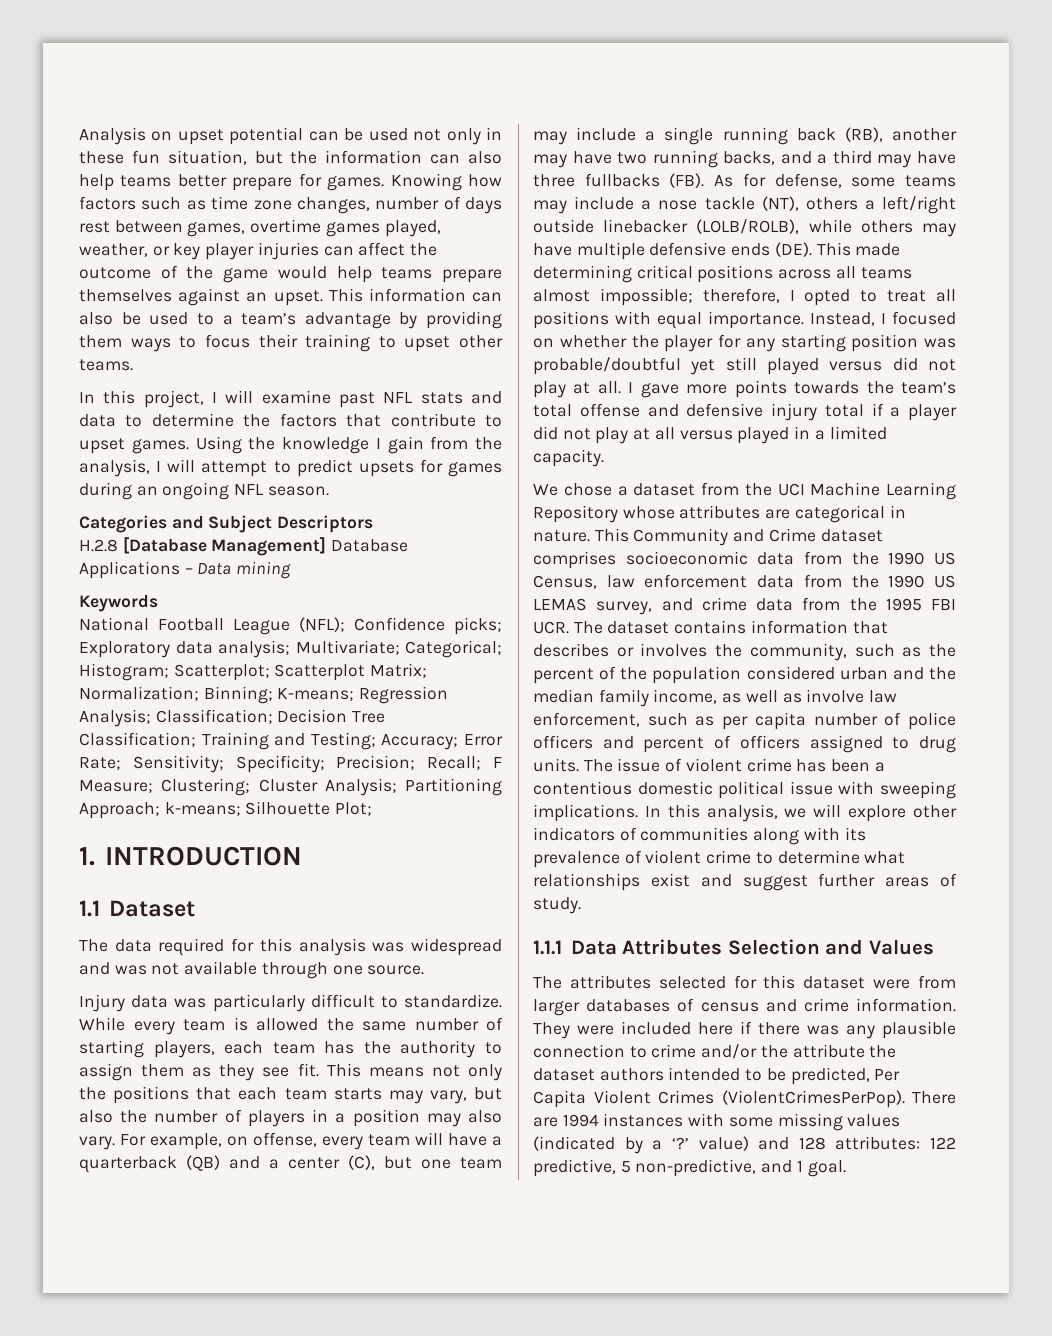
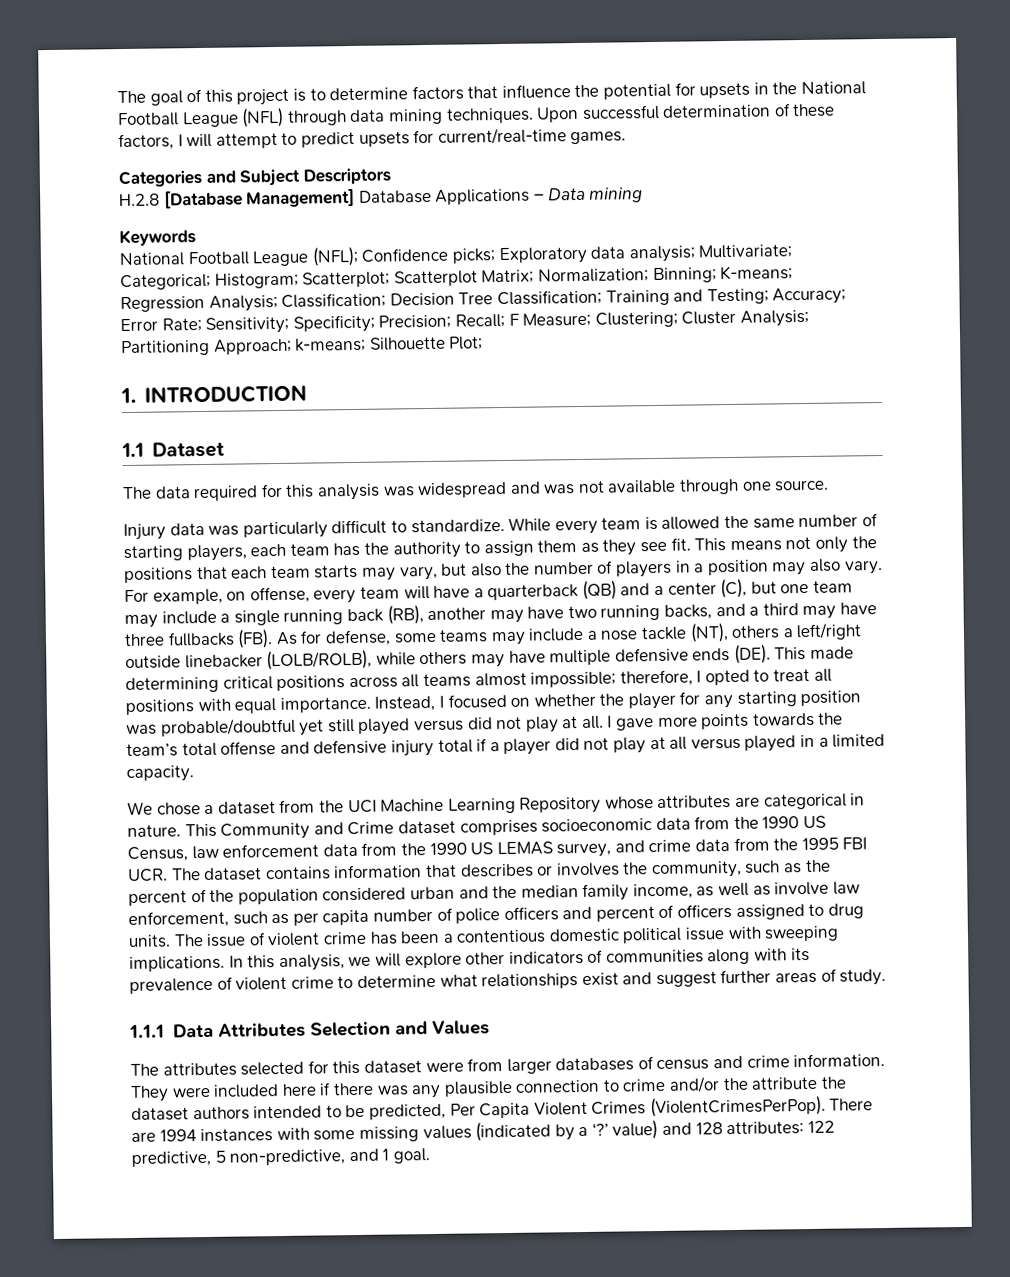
[79,127,503,145] [79,150,502,165] [79,173,503,191] [79,196,502,214] [79,219,441,237] [79,242,438,260] [79,265,503,283] [79,288,502,306] [79,311,502,329] [79,334,503,352] [79,359,133,371] [79,390,502,408] [79,413,271,427] Analysis on upset potential can be used not only in these fun situation, but the information can also help teams better prepare for games. Knowing how factors such as time zone changes, number of days rest between games, overtime games played, weather, or key player injuries can affect the outcome of the game would help teams prepare themselves against an upset. This information can also be used to a team’s advantage by providing them ways to focus their training to upset other teams. // In this project, I will examine past NFL stats and data to determine the -> [117,87,409,106] The goal of this project is to determine
[390,413,503,427] [79,436,502,454] [79,459,150,477] contribute to upset games. Using the knowledge I gain from the analysis, -> [501,81,867,100] [117,103,836,128] [118,133,174,151] influence the potential for upsets in the National Football League (NFL) through data mining techniques. Upon successful determination of these factors,
[448,462,502,477] [79,482,329,500] games during an ongoing NFL season. -> [437,127,627,145] current/real-time games.

